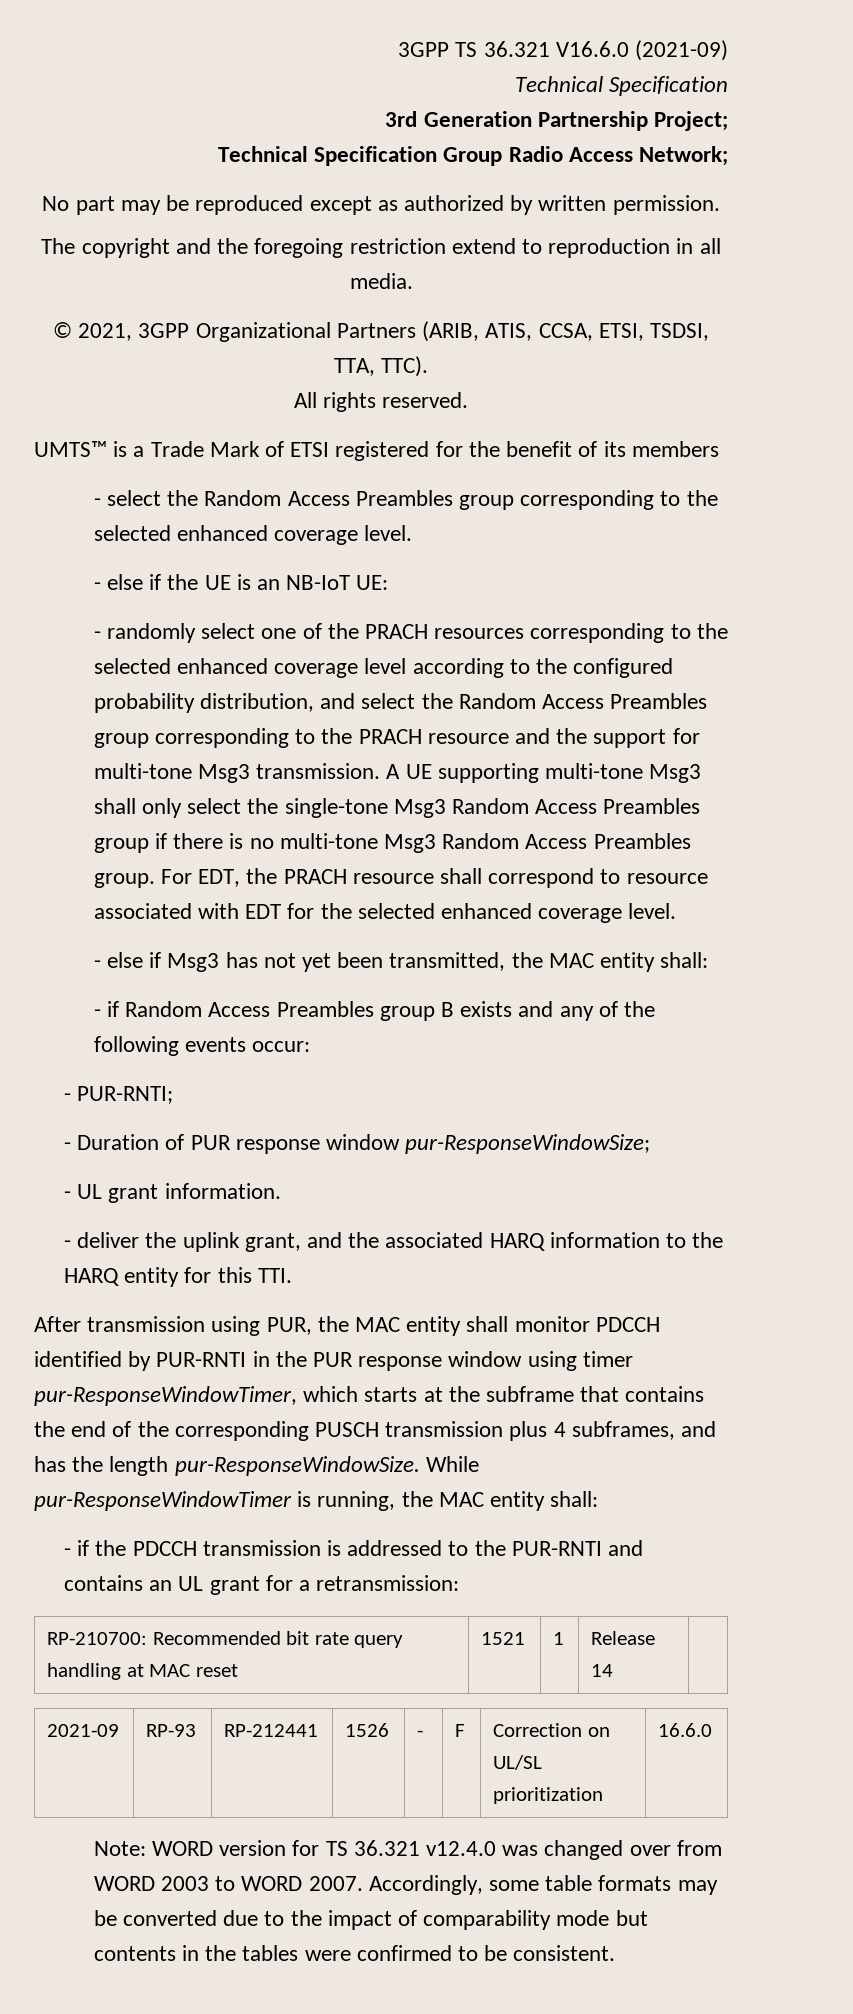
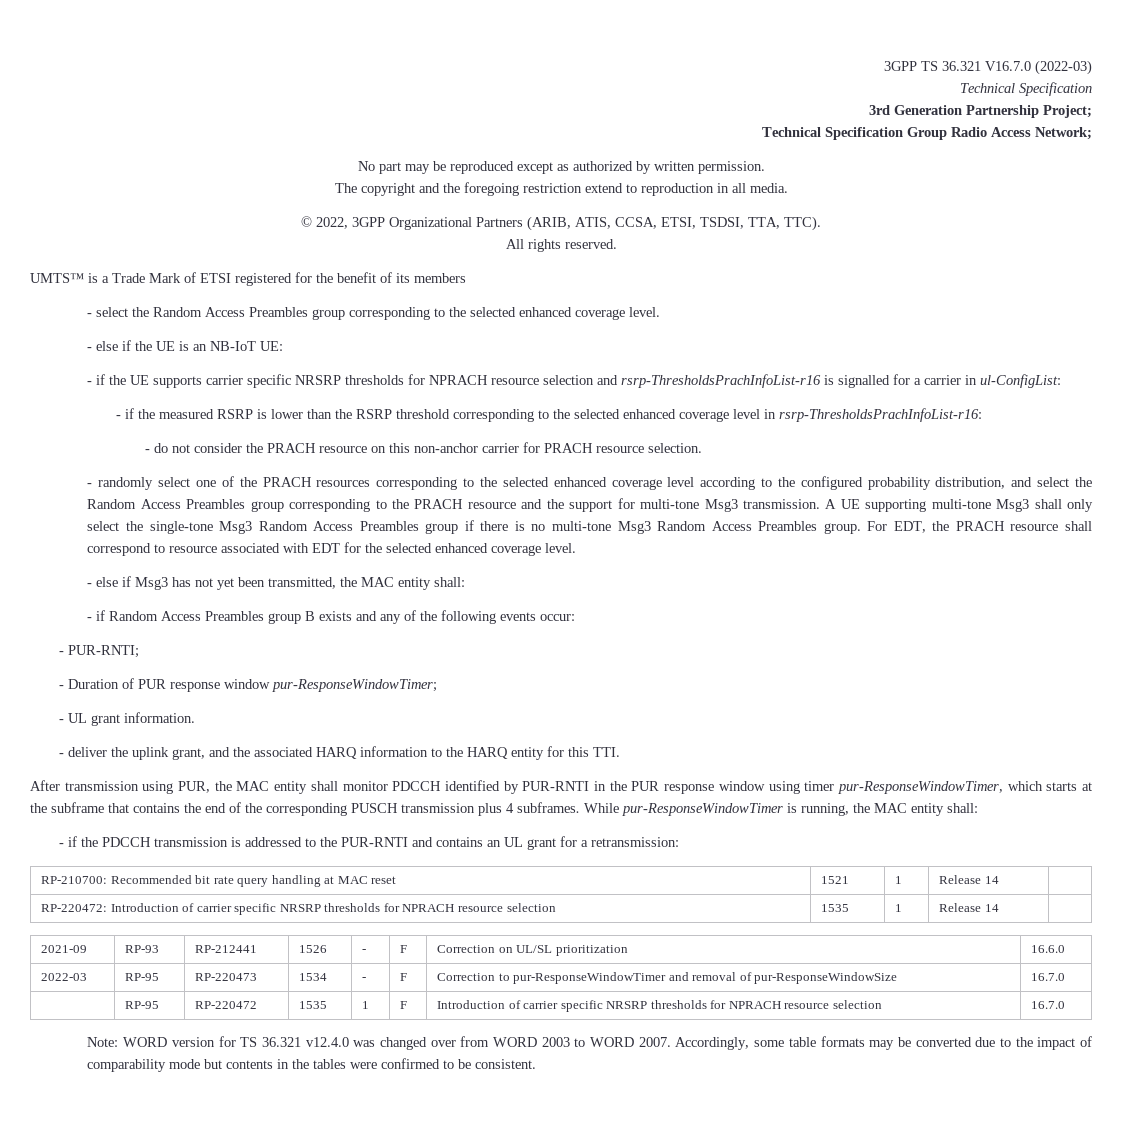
[555,40,728,61] V16.6.0 (2021-09) -> [985,60,1092,75] V16.7.0 (2022-03)
[78,323,133,341] 2021, -> [316,217,348,229] 2022,
(389, 582) none -> [87,374,1062,388] [116,408,983,422] [144,442,702,453] // - if the UE supports carrier specific NRSRP thresholds for NPRACH resource selection and rsrp-ThresholdsPrachInfoList-r16 is signalled for a carrier in ul-ConfigList: // - if the measured RSRP is lower than the RSRP threshold corresponding to the selected enhanced coverage level in rsrp-ThresholdsPrachInfoList-r16: // - do not consider the PRACH resource on this non-anchor carrier for PRACH resource selection.
[405,1134,651,1154] pur-ResponseWindowSize; -> [271,679,437,692] pur-ResponseWindowTimer;
[571,1421,717,1440] [34,1456,420,1476] subframes, and has the length pur-ResponseWindowSize. -> [517,802,580,813] subframes.
(614, 1670) none -> [41,903,556,915] [821,904,850,912] [895,904,903,912] [939,903,999,912] // RP-220472: Introduction of carrier specific NRSRP thresholds for NPRACH resource selection | 1535 | 1 | Release 14 |
(713, 1730) none -> [41,973,88,981] [125,973,160,981] [195,973,258,981] [299,973,328,981] [362,977,367,981] [400,973,408,981] [437,972,898,984] [1031,973,1066,981] [125,1001,160,1009] [195,1001,258,1009] [299,1001,328,1009] [362,1001,370,1009] [400,1001,408,1009] [437,1000,882,1012] [1031,1001,1066,1009] // 2022-03 | RP-95 | RP-220473 | 1534 | - | F | Correction to pur-ResponseWindowTimer and removal of pur-ResponseWindowSize | 16.7.0 // | RP-95 | RP-220472 | 1535 | 1 | F | Introduction of carrier specific NRSRP thresholds for NPRACH resource selection | 16.7.0

